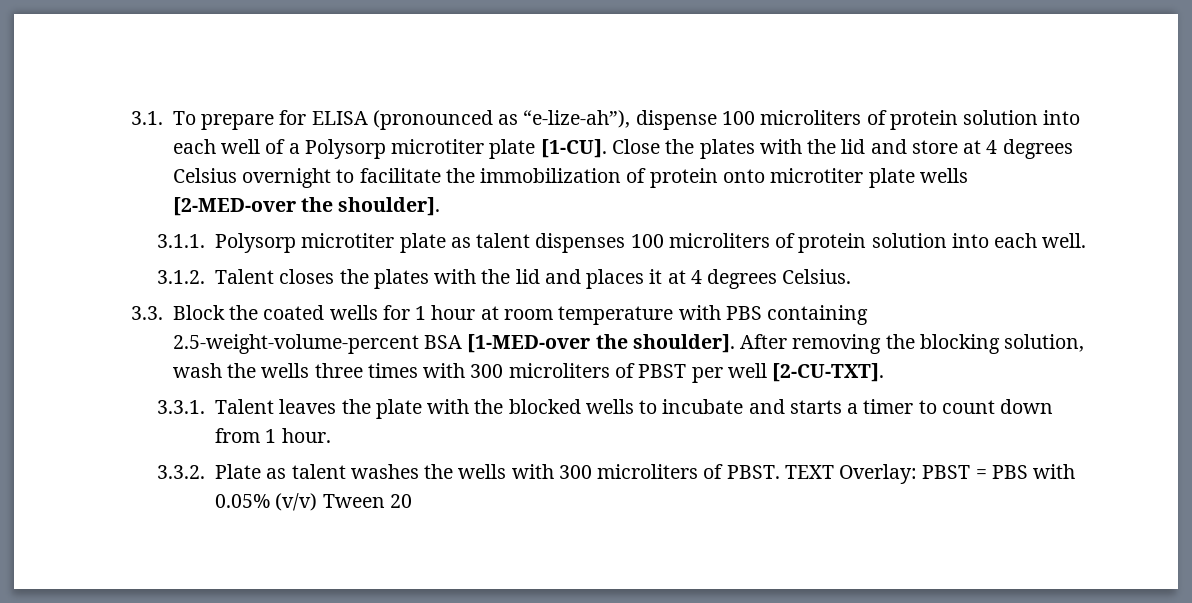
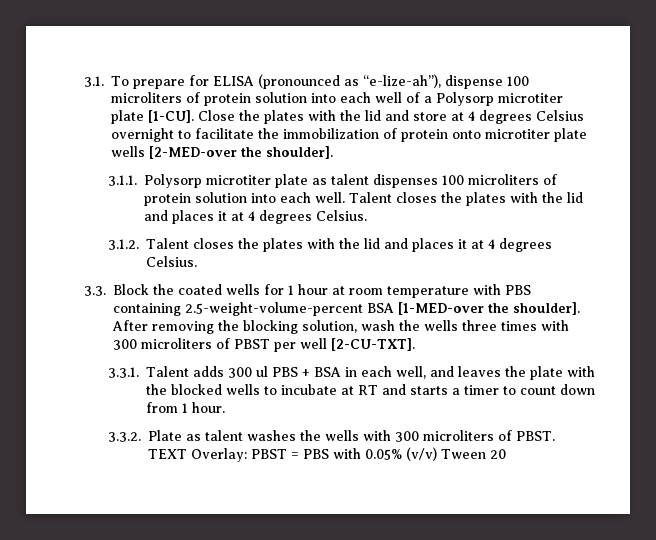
(1087, 240) none -> [348,192,583,206] [143,210,367,224] Talent closes the plates with the lid and places it at 4 degrees Celsius.
(274, 406) none -> [192,366,454,379] adds 300 ul PBS + BSA in each well, and
(744, 406) none -> [340,385,378,395] at RT

